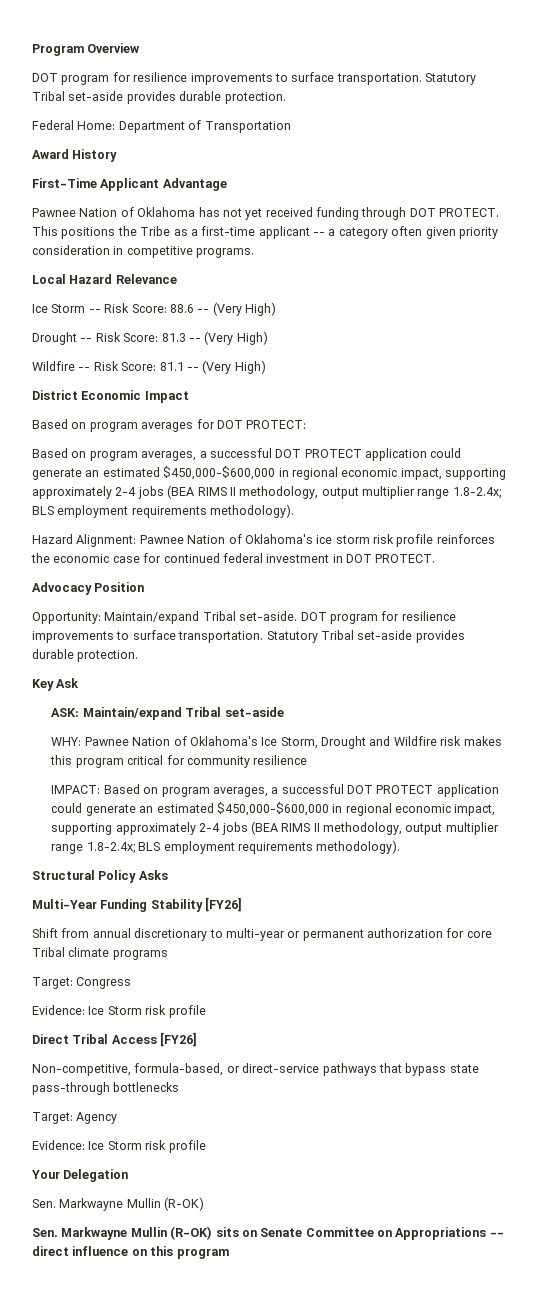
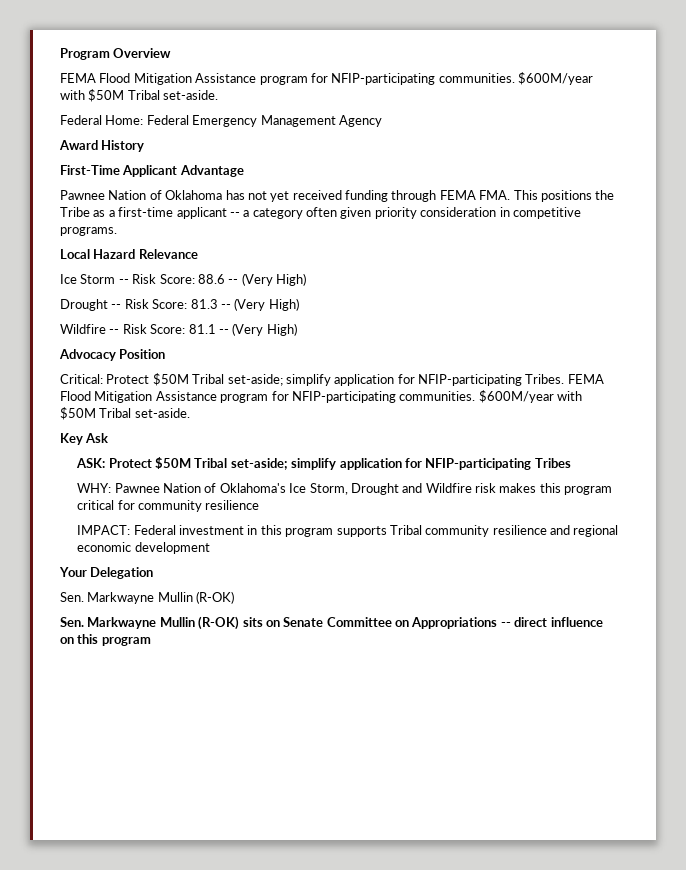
[32,72,476,85] [32,91,286,104] [32,120,291,133] DOT program for resilience improvements to surface transportation. Statutory Tribal set-aside provides durable protection. // Federal Home: Department of Transportation -> [60,72,593,85] [60,89,219,102] [60,115,382,127] FEMA Flood Mitigation Assistance program for NFIP-participating communities. $600M/year with $50M Tribal set-aside. // Federal Home: Federal Emergency Management Agency
[409,208,500,217] DOT PROTECT. -> [439,190,511,200] FEMA FMA.
[32,390,189,403] [32,419,307,432] [32,448,462,461] [32,466,506,480] [32,485,501,499] [32,504,295,518] [32,534,495,547] [31,553,436,563] [32,582,145,595] [32,611,456,624] [32,630,465,643] [32,649,139,662] [32,678,80,691] [51,707,284,720] District Economic Impact // Based on program averages for DOT PROTECT: // Based on program averages, a successful DOT PROTECT application could generate an estimated $450,000-$600,000 in regional economic impact, supporting approximately 2-4 jobs (BEA RIMS II methodology, output multiplier range 1.8-2.4x; BLS employment requirements methodology). // Hazard Alignment: Pawnee Nation of Oklahoma's ice storm risk profile reinforces the economic case for continued federal investment in DOT PROTECT. // Advocacy Position // Opportunity: Maintain/expand Tribal set-aside. DOT program for resilience improvements to surface transportation. Statutory Tribal set-aside provides durable protection. // Key Ask // ASK: Maintain/expand Tribal set-aside -> [59,349,166,361] [60,373,604,386] [60,390,582,403] [60,407,190,420] [60,433,109,445] [76,457,571,470] Advocacy Position // Critical: Protect $50M Tribal set-aside; simplify application for NFIP-participating Tribes. FEMA Flood Mitigation Assistance program for NFIP-participating communities. $600M/year with $50M Tribal set-aside. // Key Ask // ASK: Protect $50M Tribal set-aside; simplify application for NFIP-participating Tribes
[103,784,499,797] [51,802,496,816] [51,821,499,835] [51,840,401,854] [32,870,168,883] [32,897,243,912] [32,928,492,941] [32,947,168,960] [32,977,132,989] [32,1005,206,1018] [32,1032,198,1047] [32,1063,479,1076] [32,1082,180,1095] [32,1112,118,1124] [32,1140,206,1153] Based on program averages, a successful DOT PROTECT application could generate an estimated $450,000-$600,000 in regional economic impact, supporting approximately 2-4 jobs (BEA RIMS II methodology, output multiplier range 1.8-2.4x; BLS employment requirements methodology). // Structural Policy Asks // Multi-Year Funding Stability [FY26] // Shift from annual discretionary to multi-year or permanent authorization for core Tribal climate programs // Target: Congress // Evidence: Ice Storm risk profile // Direct Tribal Access [FY26] // Non-competitive, formula-based, or direct-service pathways that bypass state pass-through bottlenecks // Target: Agency // Evidence: Ice Storm risk profile -> [133,525,619,537] [77,542,210,554] Federal investment in this program supports Tribal community resilience and regional economic development

